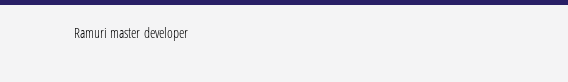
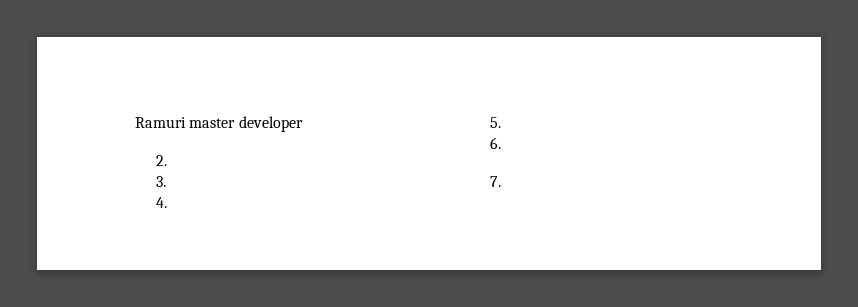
(188, 34) none -> [155,155,167,166] [155,176,166,187] [155,197,167,208] [489,117,501,128] [489,137,501,149] [489,176,501,187] // 2. // 3. // 4. // 5. // 6. // 7.

